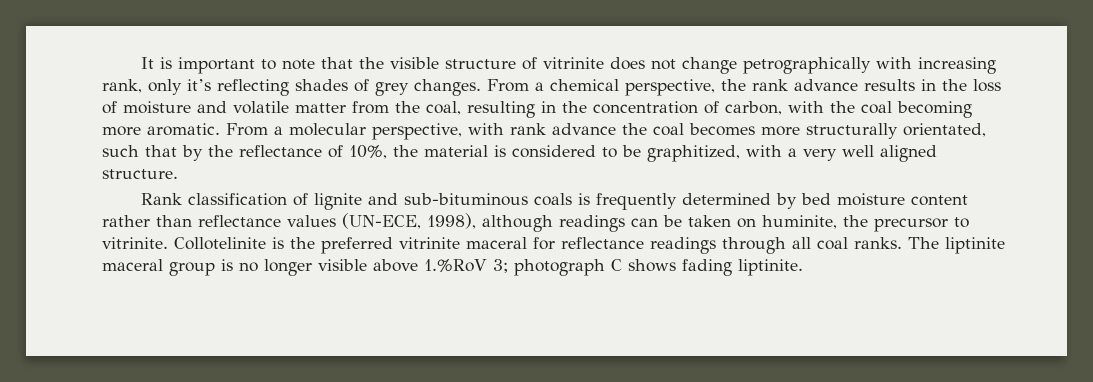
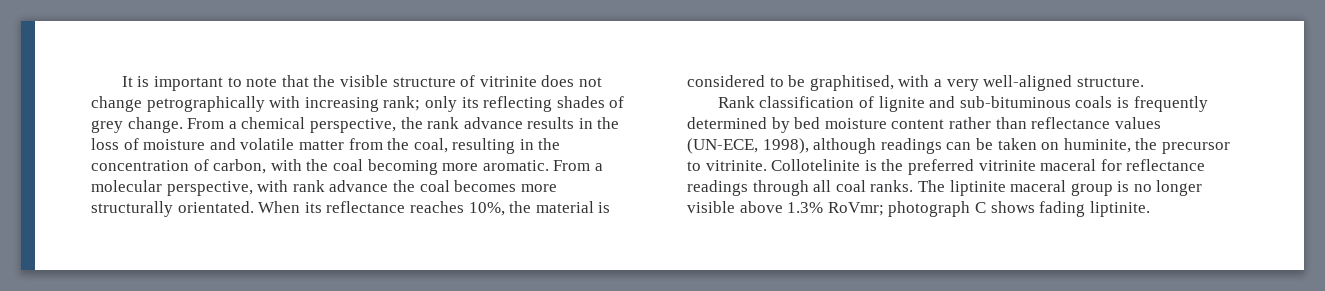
[102,79,211,95] rank, only it’s -> [383,96,479,112] rank; only its
[414,79,481,96] changes. -> [127,117,183,133] change.
[903,123,986,137] [102,145,343,161] orientated, such that by the reflectance of -> [177,201,464,213] orientated. When its reflectance reaches
[647,145,740,162] graphitized, -> [809,75,894,91] graphitised,
[842,145,937,162] well aligned -> [983,75,1073,91] well-aligned
[424,259,508,273] 1.%RoV 3; -> [787,202,884,216] 1.3% RoVmr;

